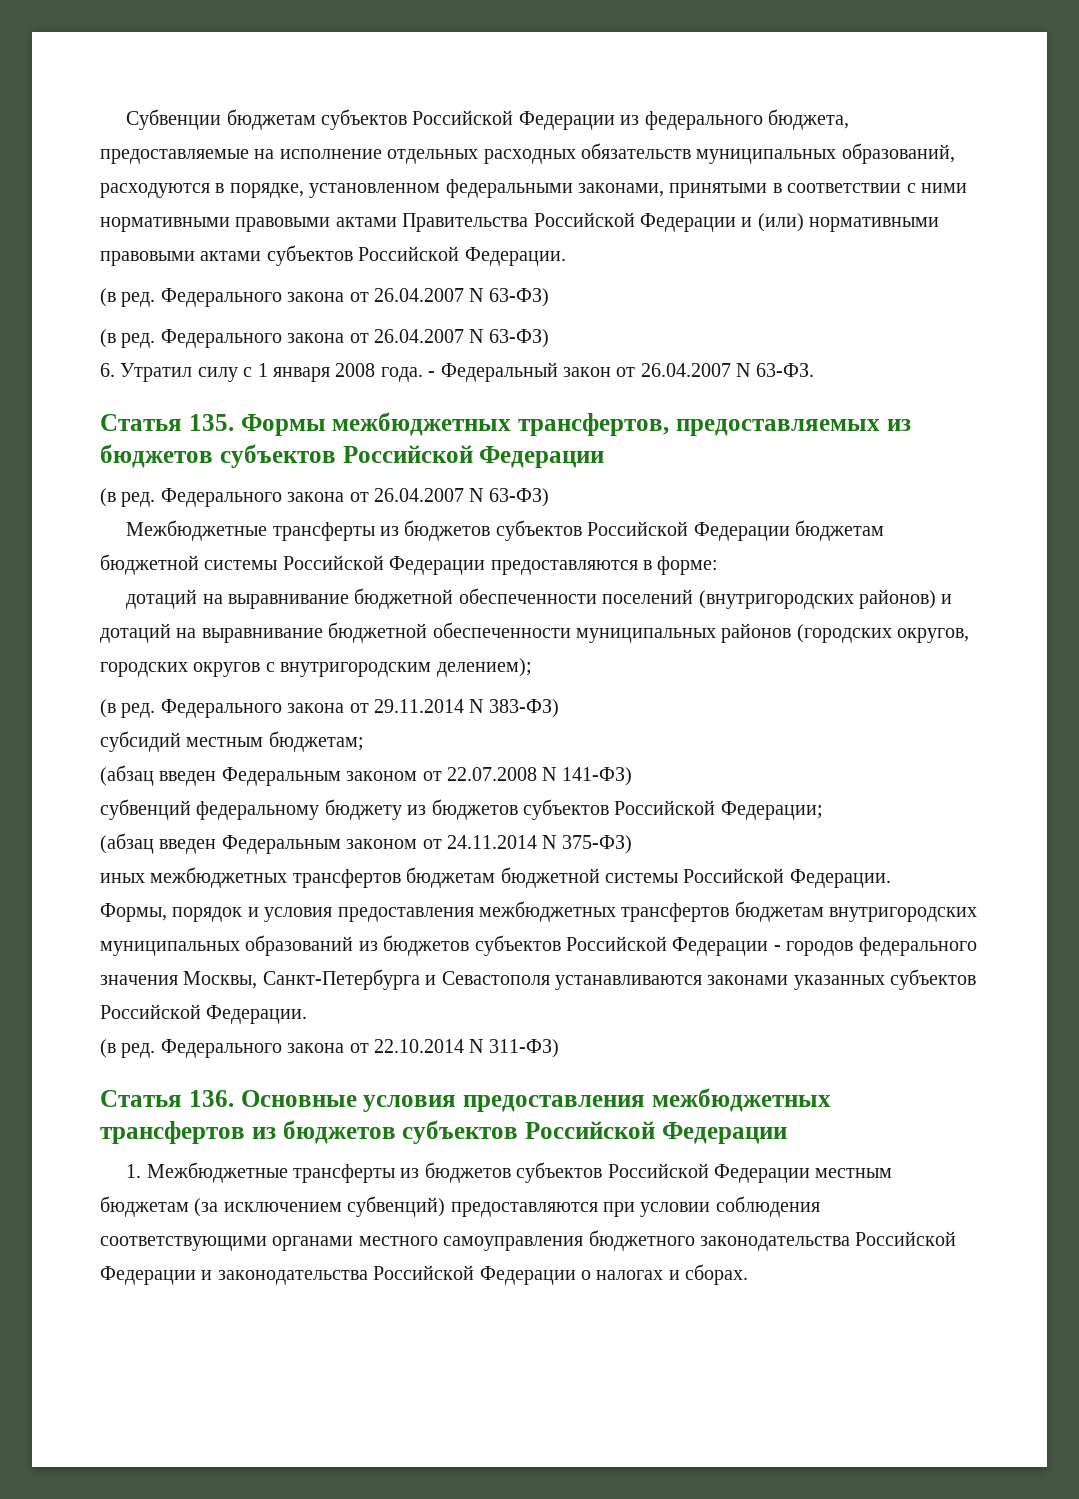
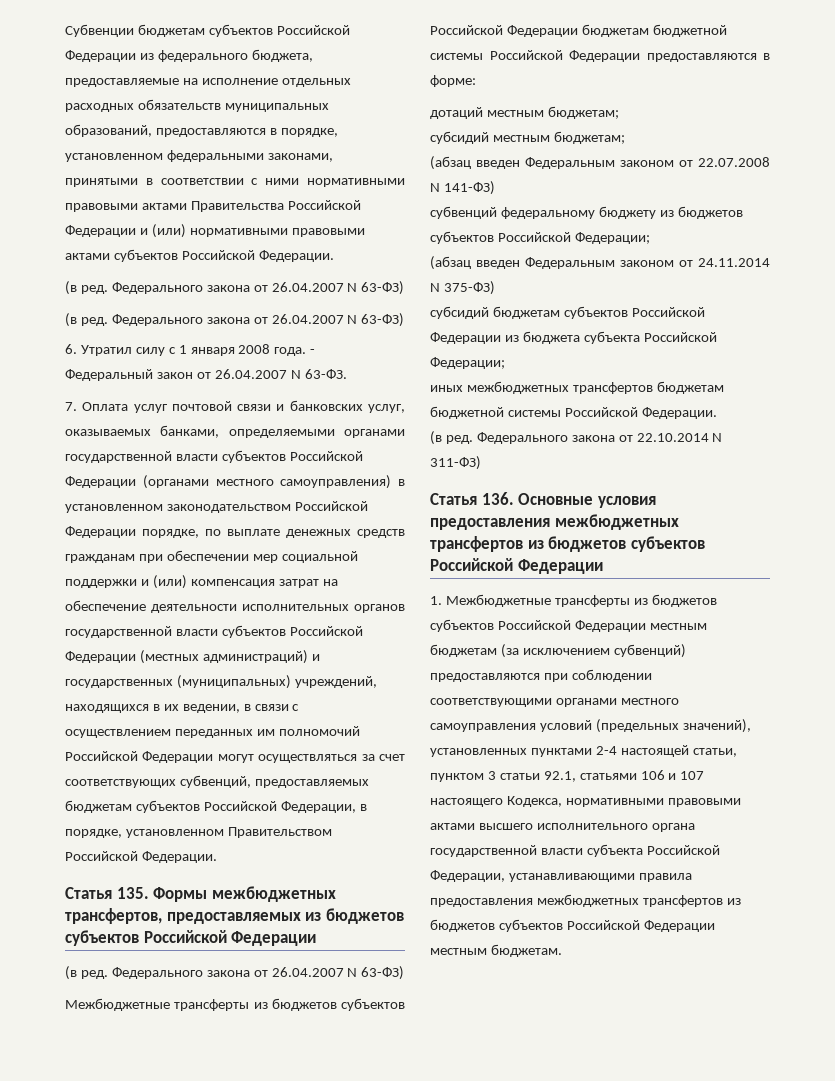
[100,183,210,198] расходуются -> [155,128,266,137] предоставляются
(814, 370) none -> [65,400,405,413] [65,425,405,438] [65,450,363,463] [65,475,405,489] [65,501,368,513] [65,526,405,538] [65,550,358,563] [65,575,338,589] [65,600,405,613] [65,625,363,638] [65,650,320,664] [65,675,377,689] [65,704,300,713] [65,726,360,738] [65,751,405,763] [65,775,369,788] [65,800,367,813] [65,827,332,838] [65,851,217,863] // 7. Оплата услуг почтовой связи и банковских услуг, оказываемых банками, определяемыми органами государственной власти субъектов Российской Федерации (органами местного самоуправления) в установленном законодательством Российской Федерации порядке, по выплате денежных средств гражданам при обеспечении мер социальной поддержки и (или) компенсация затрат на обеспечение деятельности исполнительных органов государственной власти субъектов Российской Федерации (местных администраций) и государственных (муниципальных) учреждений, находящихся в их ведении, в связи с осуществлением переданных им полномочий Российской Федерации могут осуществляться за счет соответствующих субвенций, предоставляемых бюджетам субъектов Российской Федерации, в порядке, установленном Правительством Российской Федерации.
[202,588,953,609] [100,622,970,643] [100,658,532,677] [100,699,559,718] на выравнивание бюджетной обеспеченности поселений (внутригородских районов) и дотаций на выравнивание бюджетной обеспеченности муниципальных районов (городских округов, городских округов с внутригородским делением); // (в ред. Федерального закона от 29.11.2014 N 383-ФЗ) -> [486,106,619,119] местным бюджетам;
(632, 844) none -> [430,306,705,319] [430,331,717,344] [430,357,505,369] // субсидий бюджетам субъектов Российской Федерации из бюджета субъекта Российской Федерации;
[100,901,978,922] [100,935,977,956] [100,969,977,990] [100,1004,308,1024] // Формы, порядок и условия предоставления межбюджетных трансфертов бюджетам внутригородских муниципальных образований из бюджетов субъектов Российской Федерации - городов федерального значения Москвы, Санкт-Петербурга и Севастополя устанавливаются законами указанных субъектов Российской Федерации. -> (717, 413) none
[640,1196,820,1217] условии соблюдения -> [571,669,652,682] соблюдении
[588,1230,957,1251] [100,1264,749,1285] бюджетного законодательства Российской Федерации и законодательства Российской Федерации о налогах и сборах. -> [539,719,751,733] [430,745,737,757] [430,770,705,782] [430,796,741,807] [430,823,695,832] [430,844,720,857] [430,870,692,882] [430,894,741,907] [430,919,715,932] [430,944,562,957] условий (предельных значений), установленных пунктами 2-4 настоящей статьи, пунктом 3 статьи 92.1, статьями 106 и 107 настоящего Кодекса, нормативными правовыми актами высшего исполнительного органа государственной власти субъекта Российской Федерации, устанавливающими правила предоставления межбюджетных трансфертов из бюджетов субъектов Российской Федерации местным бюджетам.

